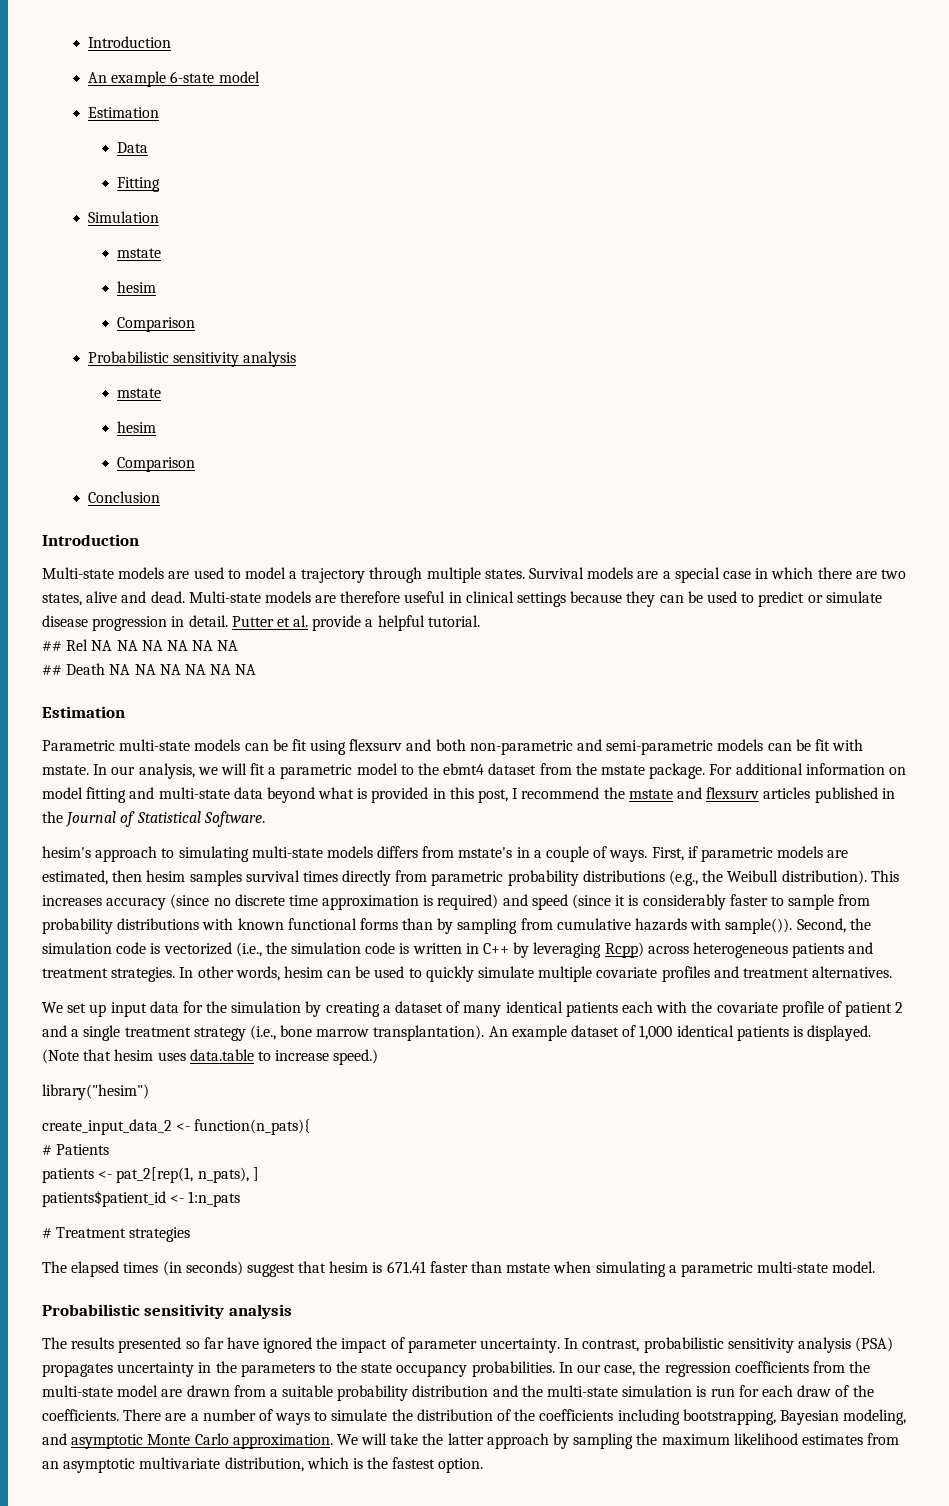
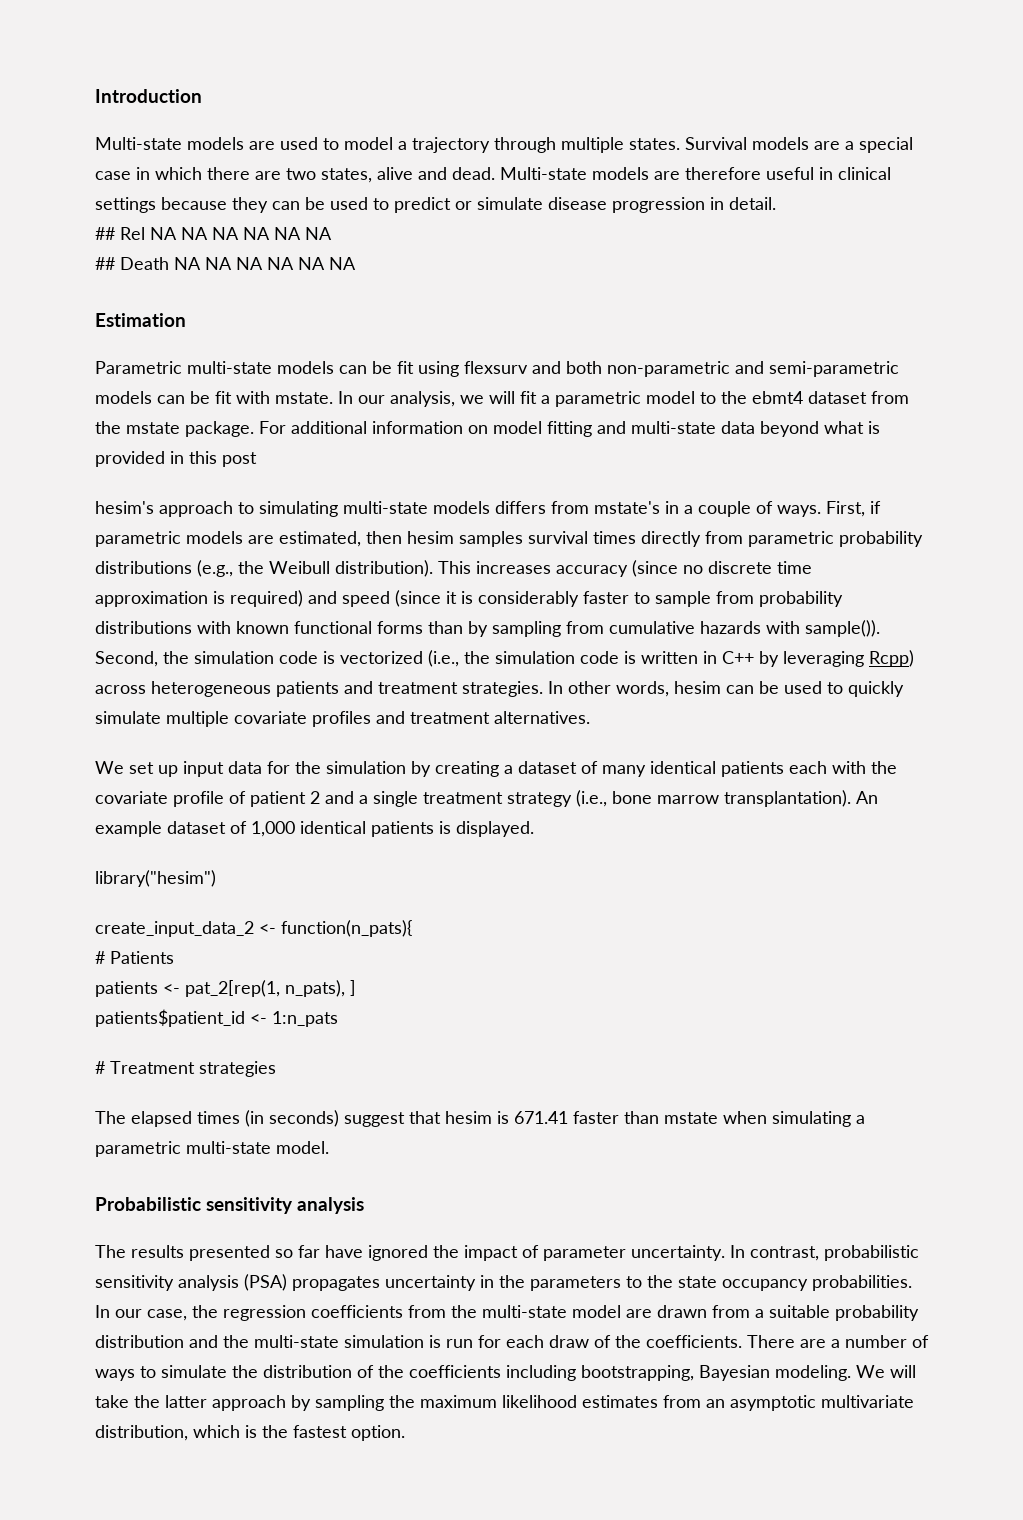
[87,36,171,48] [87,71,260,87] [87,107,159,118] [116,142,148,153] [116,177,160,192] [87,211,159,223] [116,248,161,258] [116,281,156,293] [116,317,195,332] [87,351,297,367] [116,388,161,398] [116,421,156,433] [116,457,195,472] [87,491,160,503] [42,534,139,546] Introduction // An example 6-state model // Estimation // Data // Fitting // Simulation // mstate // hesim // Comparison // Probabilistic sensitivity analysis // mstate // hesim // Comparison // Conclusion // Introduction -> [95,89,202,103] Introduction
[231,615,480,631] Putter et al. provide a helpful tutorial. -> (776, 203) none
[478,787,895,803] [42,811,265,827] post, I recommend the mstate and flexsurv articles published in the Journal of Statistical Software. -> [222,452,257,467] post
[42,1049,379,1065] (Note that hesim uses data.table to increase speed.) -> (534, 829) none
[843,1409,907,1425] [42,1433,333,1449] modeling, and asymptotic Monte Carlo approximation. -> [775,1365,851,1381] modeling.

